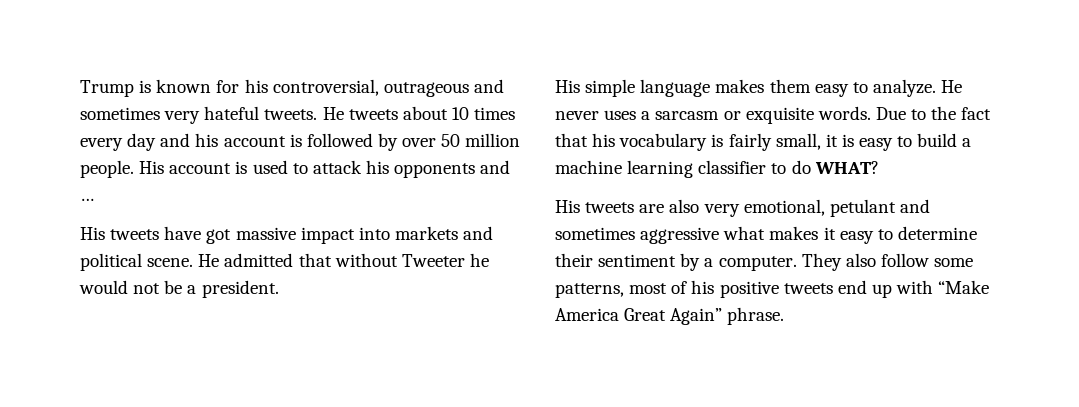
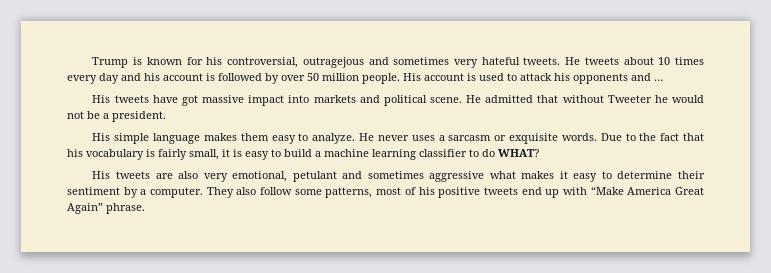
[383,82,469,97] outrageous -> [302,57,364,68] outragejous

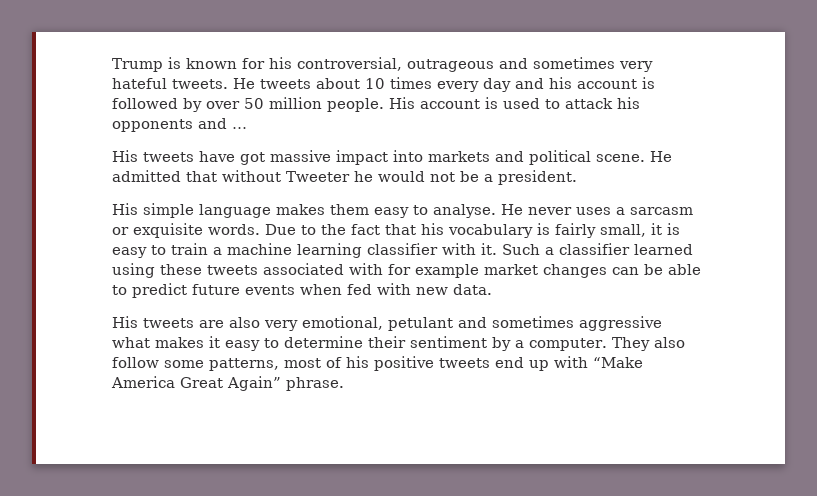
[302,57,364,68] outragejous -> [407,59,494,72] outrageous
[312,133,356,144] analyze. -> [433,204,496,218] analyse.
[284,149,312,157] build -> [171,243,208,255] train
[469,149,539,157] to do WHAT? -> [442,243,693,255] [112,263,701,278] [112,283,492,298] with it. Such a classifier learned using these tweets associated with for example market changes can be able to predict future events when fed with new data.

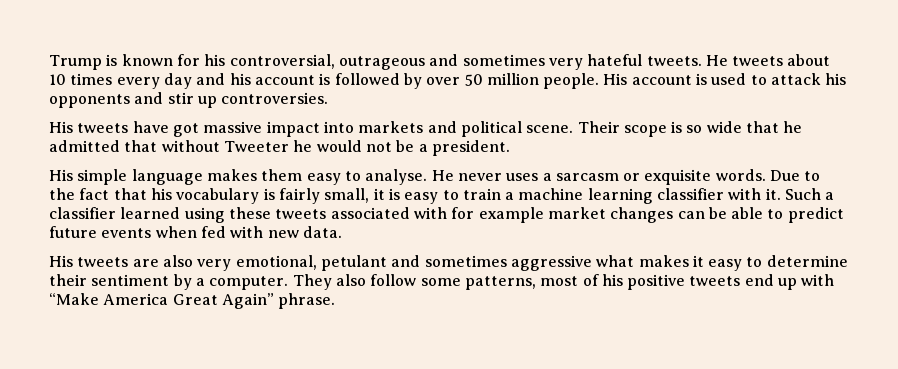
[232,127,247,129] … -> [167,92,329,108] stir up controversies.
[650,151,672,162] He -> [577,121,803,137] Their scope is so wide that he

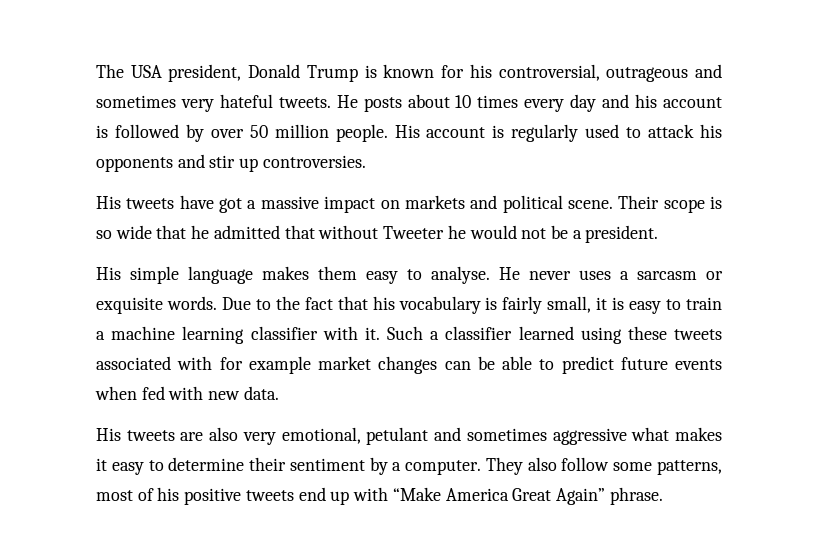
(49, 62) none -> [96,64,301,82] The USA president, Donald
[732,56,784,66] tweets -> [363,97,402,112] posts
(708, 79) none -> [511,124,579,142] regularly
(199, 130) none -> [247,200,257,209] a
[323,121,354,133] into -> [380,200,400,209] on

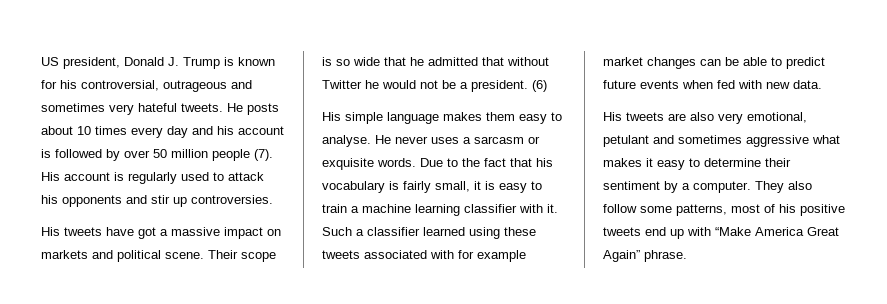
[96,64,162,78] The USA -> [41,57,59,66] US
(301, 71) none -> [168,57,179,66] J.
[335,124,388,142] people. -> [212,149,273,161] people (7).
[383,226,445,239] Tweeter -> [322,80,362,89] Twitter
(659, 234) none -> [532,80,547,92] (6)

